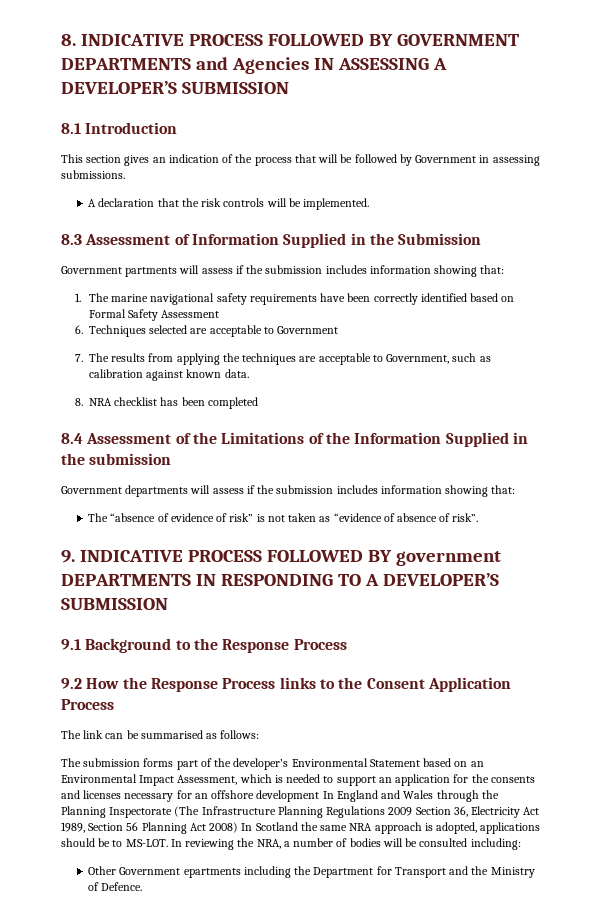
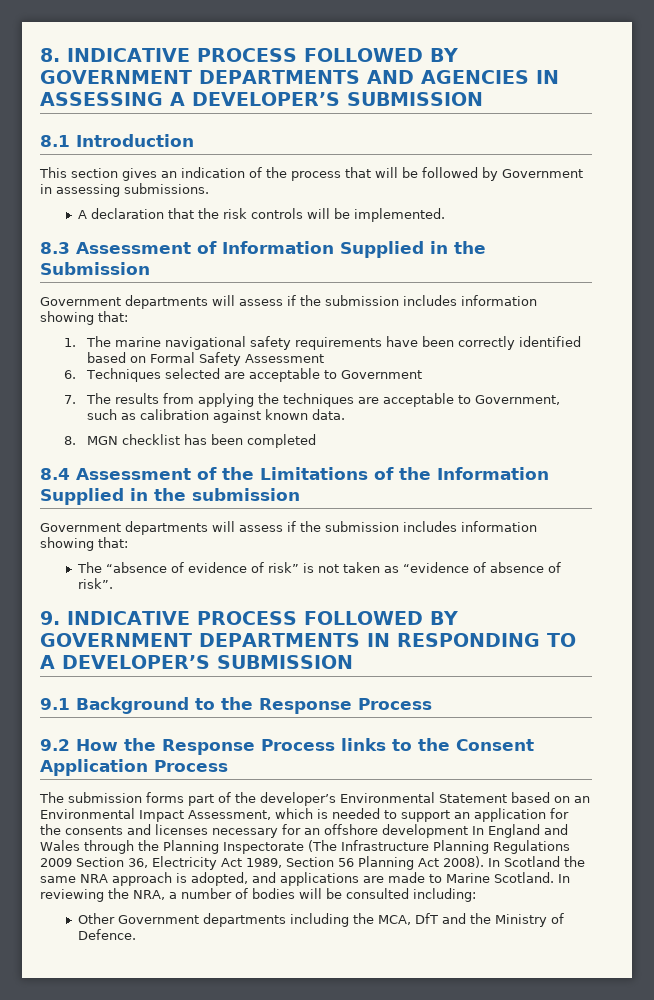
[195,57,309,74] and Agencies -> [366,70,529,84] AND AGENCIES
[125,267,178,277] partments -> [125,295,208,309] departments
[88,398,112,406] NRA -> [87,436,119,445] MGN
[395,551,501,566] government -> [40,633,192,647] GOVERNMENT
[61,730,260,739] // The link can be summarised as follows: -> (228, 766) none
[209,822,239,833] 2008) -> [443,856,484,868] 2008).
[480,822,541,834] [61,838,168,847] applications should be to MS-LOT. -> [252,872,554,886] and applications are made to Marine Scotland.
[183,868,241,878] epartments -> [202,913,286,927] departments
[313,866,446,878] Department for Transport -> [377,913,438,925] MCA, DfT

